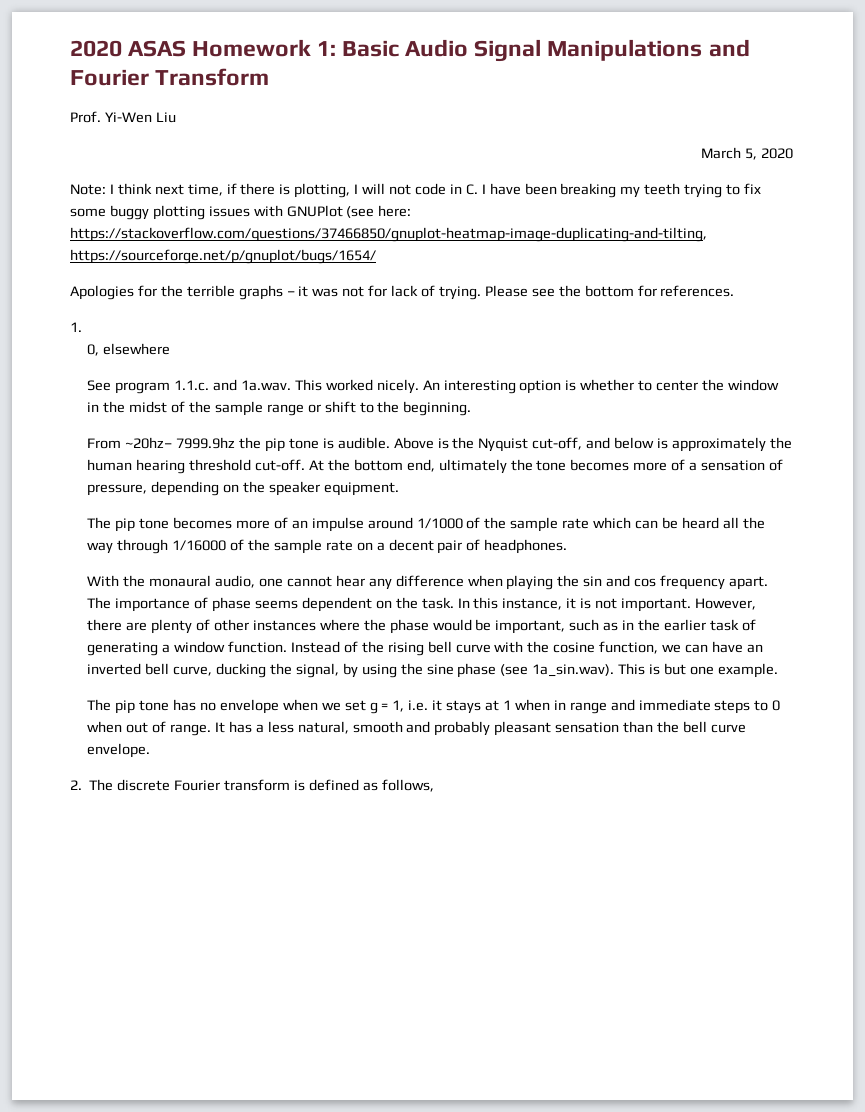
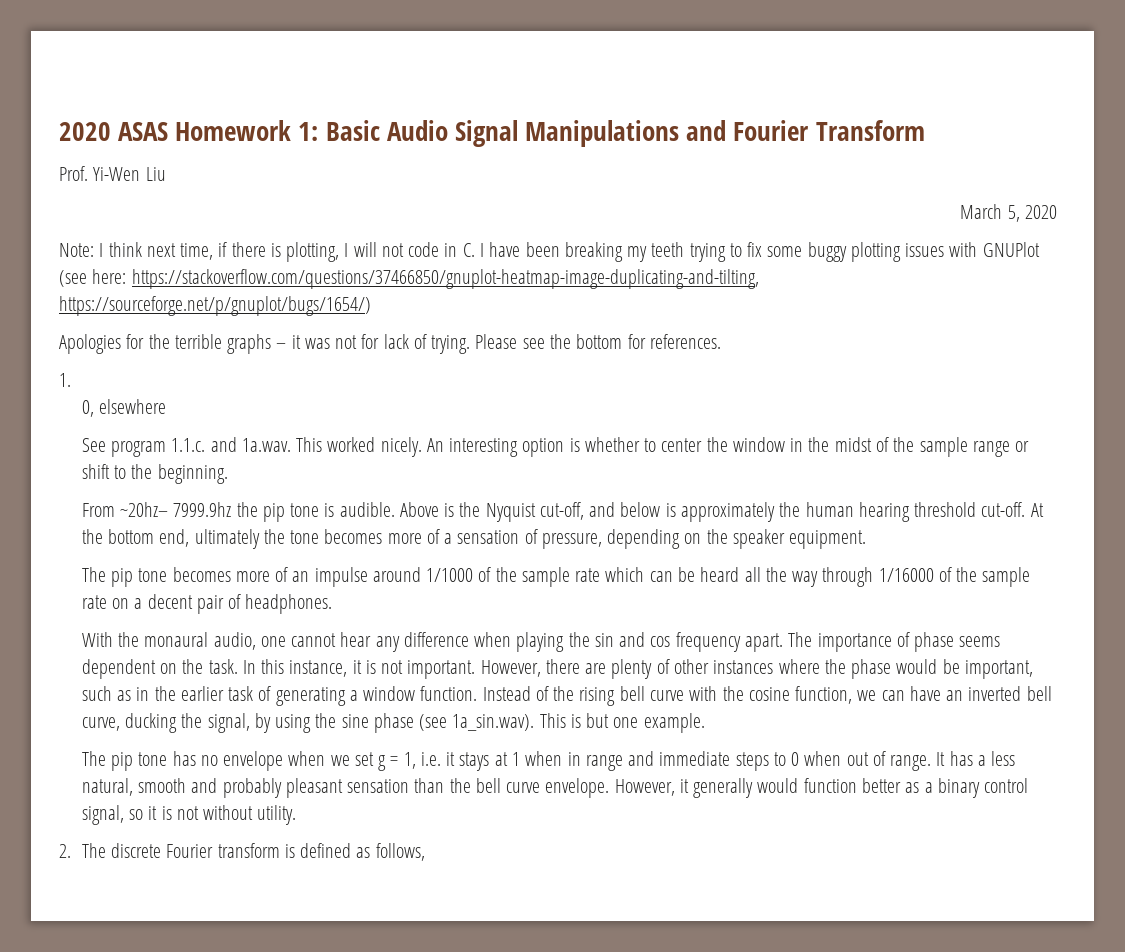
[70,249,376,264] https://sourceforge.net/p/gnuplot/bugs/1654/ -> [59,296,371,316] https://sourceforge.net/p/gnuplot/bugs/1654/)
(151, 750) none -> [614,778,1029,798] [81,805,297,825] However, it generally would function better as a binary control signal, so it is not without utility.

